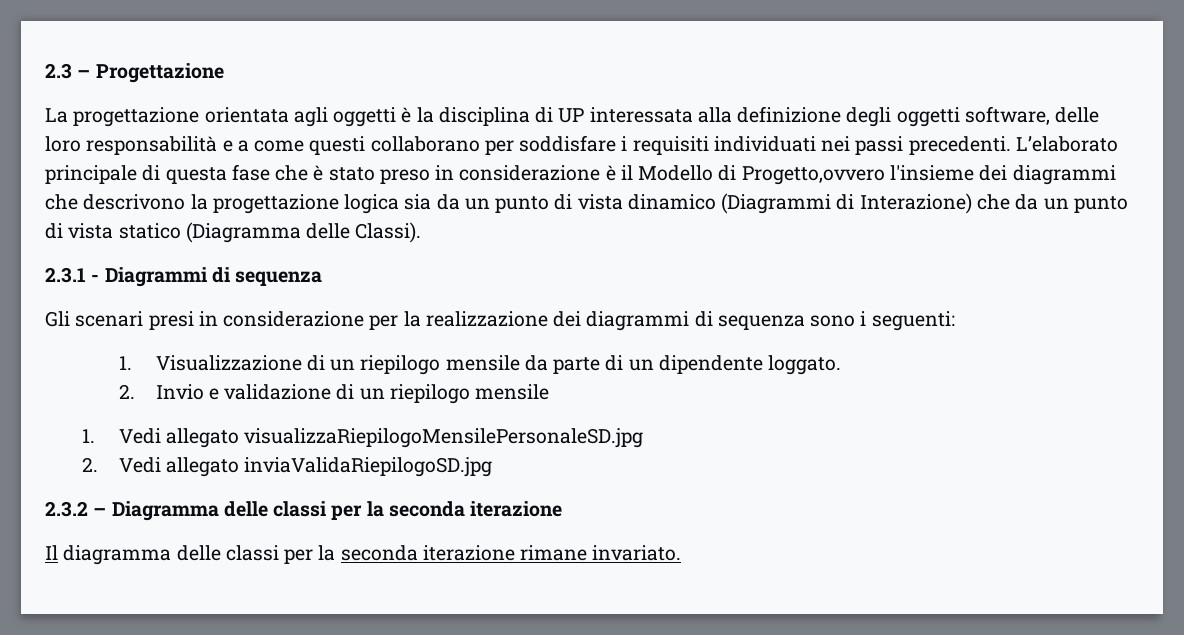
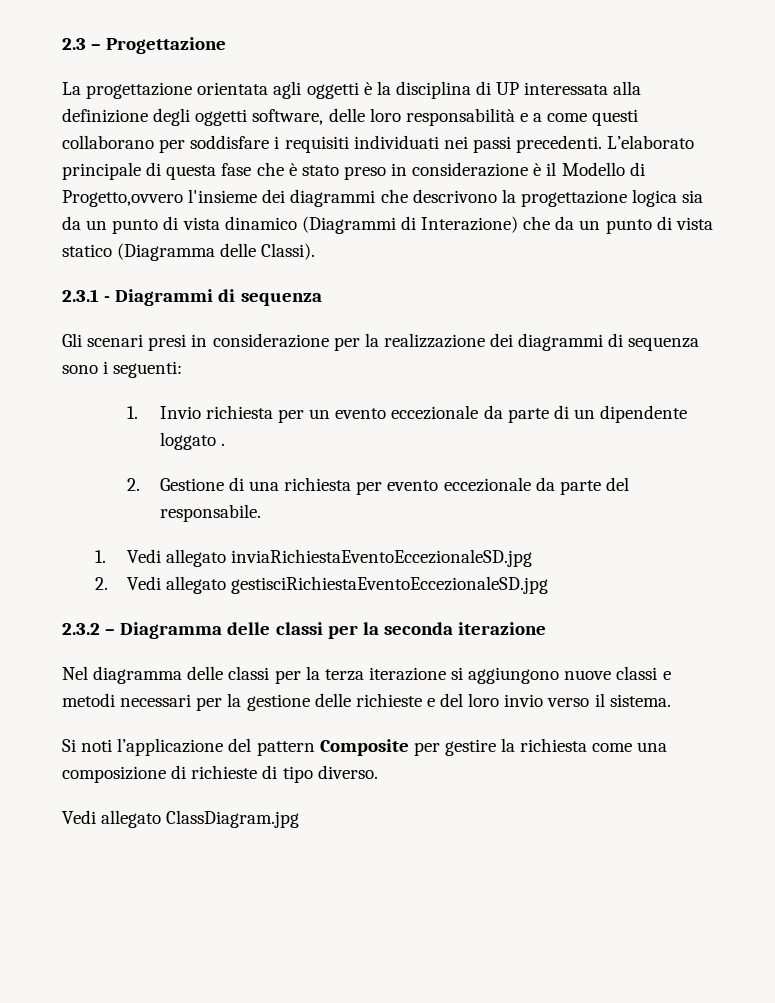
[155,355,520,375] Visualizzazione di un riepilogo mensile -> [159,405,479,423] Invio richiesta per un evento eccezionale
[768,355,842,375] [118,384,550,404] loggato. // 2. Invio e validazione di un riepilogo mensile -> [159,432,225,450] [127,477,629,495] [159,504,261,522] loggato . // 2. Gestione di una richiesta per evento eccezionale da parte del responsabile.
[244,428,644,448] visualizzaRiepilogoMensilePersonaleSD.jpg -> [231,549,533,567] inviaRichiestaEventoEccezionaleSD.jpg
[244,457,493,477] inviaValidaRiepilogoSD.jpg -> [231,576,549,594] gestisciRichiestaEventoEccezionaleSD.jpg
[45,545,58,560] Il -> [62,666,88,680] Nel
[340,545,682,561] seconda iterazione rimane invariato. -> [324,666,671,684] [62,693,671,711] [62,738,668,756] [62,765,378,783] [62,810,300,828] terza iterazione si aggiungono nuove classi e metodi necessari per la gestione delle richieste e del loro invio verso il sistema. // Si noti l’applicazione del pattern Composite per gestire la richiesta come una composizione di richieste di tipo diverso. // Vedi allegato ClassDiagram.jpg

